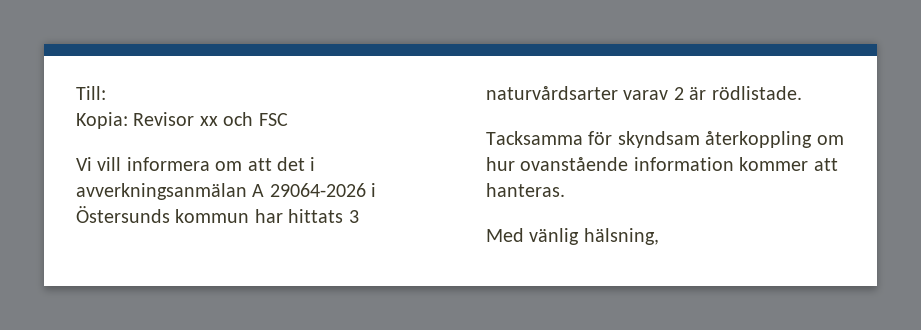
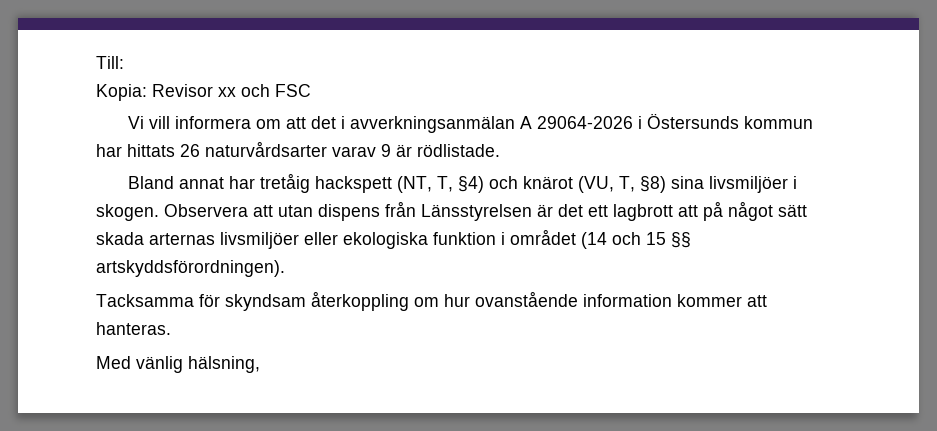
[348,210,359,223] 3 -> [180,144,200,157] 26
[673,87,684,100] 2 -> [381,144,391,157] 9
(802, 93) none -> [127,173,797,193] [96,201,807,221] [96,229,691,249] [96,260,285,277] // Bland annat har tretåig hackspett (NT, T, §4) och knärot (VU, T, §8) sina livsmiljöer i skogen. Observera att utan dispens från Länsstyrelsen är det ett lagbrott att på något sätt skada arternas livsmiljöer eller ekologiska funktion i området (14 och 15 §§ artskyddsförordningen).

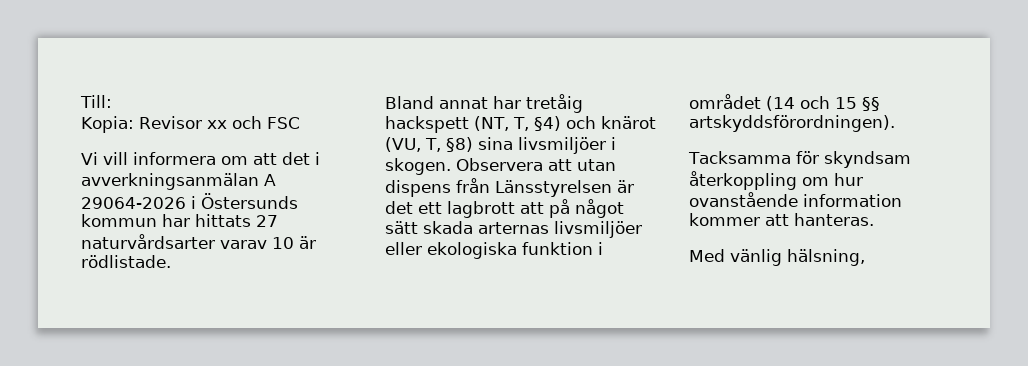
[180,144,200,157] 26 -> [256,215,278,227] 27
[381,144,391,157] 9 -> [272,237,294,249] 10

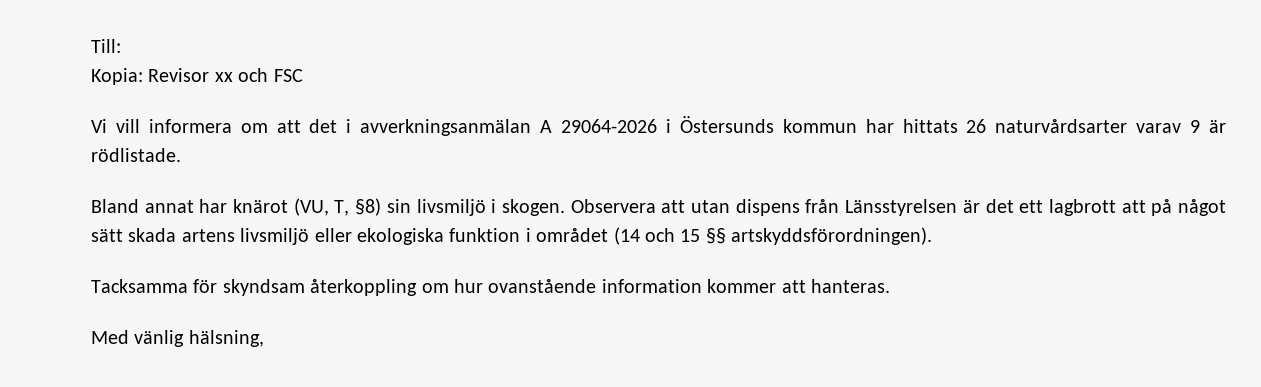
[256,215,278,227] 27 -> [966,119,987,133] 26
[272,237,294,249] 10 -> [1190,120,1201,133] 9
[526,94,583,113] [385,116,596,133] tretåig hackspett (NT, T, §4) och -> (228, 206) none
[478,137,606,154] sina livsmiljöer -> [386,199,486,216] sin livsmiljö
[478,221,642,238] arternas livsmiljöer -> [181,228,310,245] artens livsmiljö

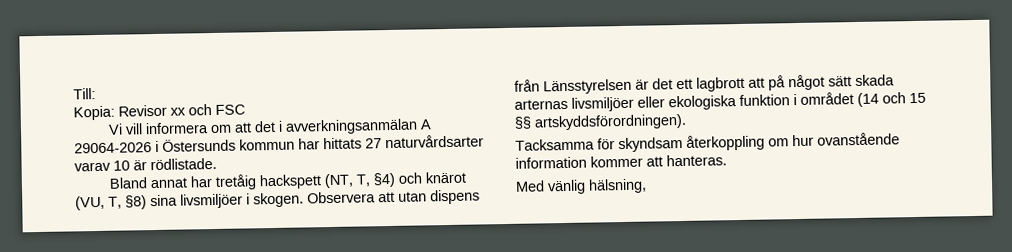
[966,119,987,133] 26 -> [365,138,382,149] 27
[1190,120,1201,133] 9 -> [113,160,130,171] 10
(228, 206) none -> [214,172,422,190] tretåig hackspett (NT, T, §4) och
[386,199,486,216] sin livsmiljö -> [150,193,243,209] sina livsmiljöer
[181,228,310,245] artens livsmiljö -> [514,96,634,112] arternas livsmiljöer

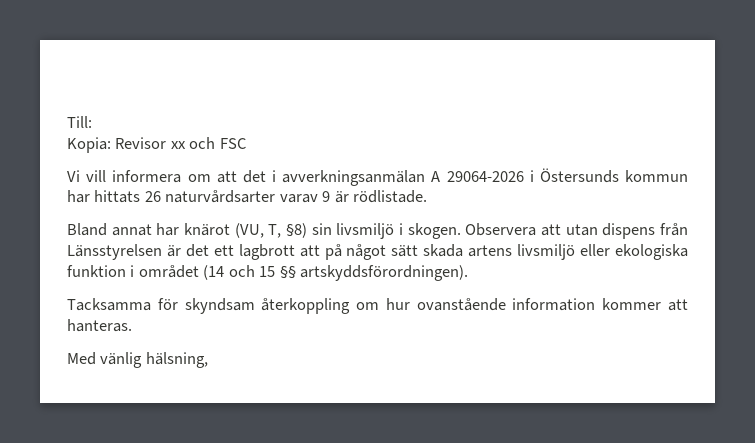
[365,138,382,149] 27 -> [144,191,161,202] 26
[113,160,130,171] 10 -> [322,191,331,202] 9
[214,172,422,190] tretåig hackspett (NT, T, §4) och -> (180, 229) none
[150,193,243,209] sina livsmiljöer -> [311,223,395,239] sin livsmiljö
[514,96,634,112] arternas livsmiljöer -> [468,244,576,260] artens livsmiljö

